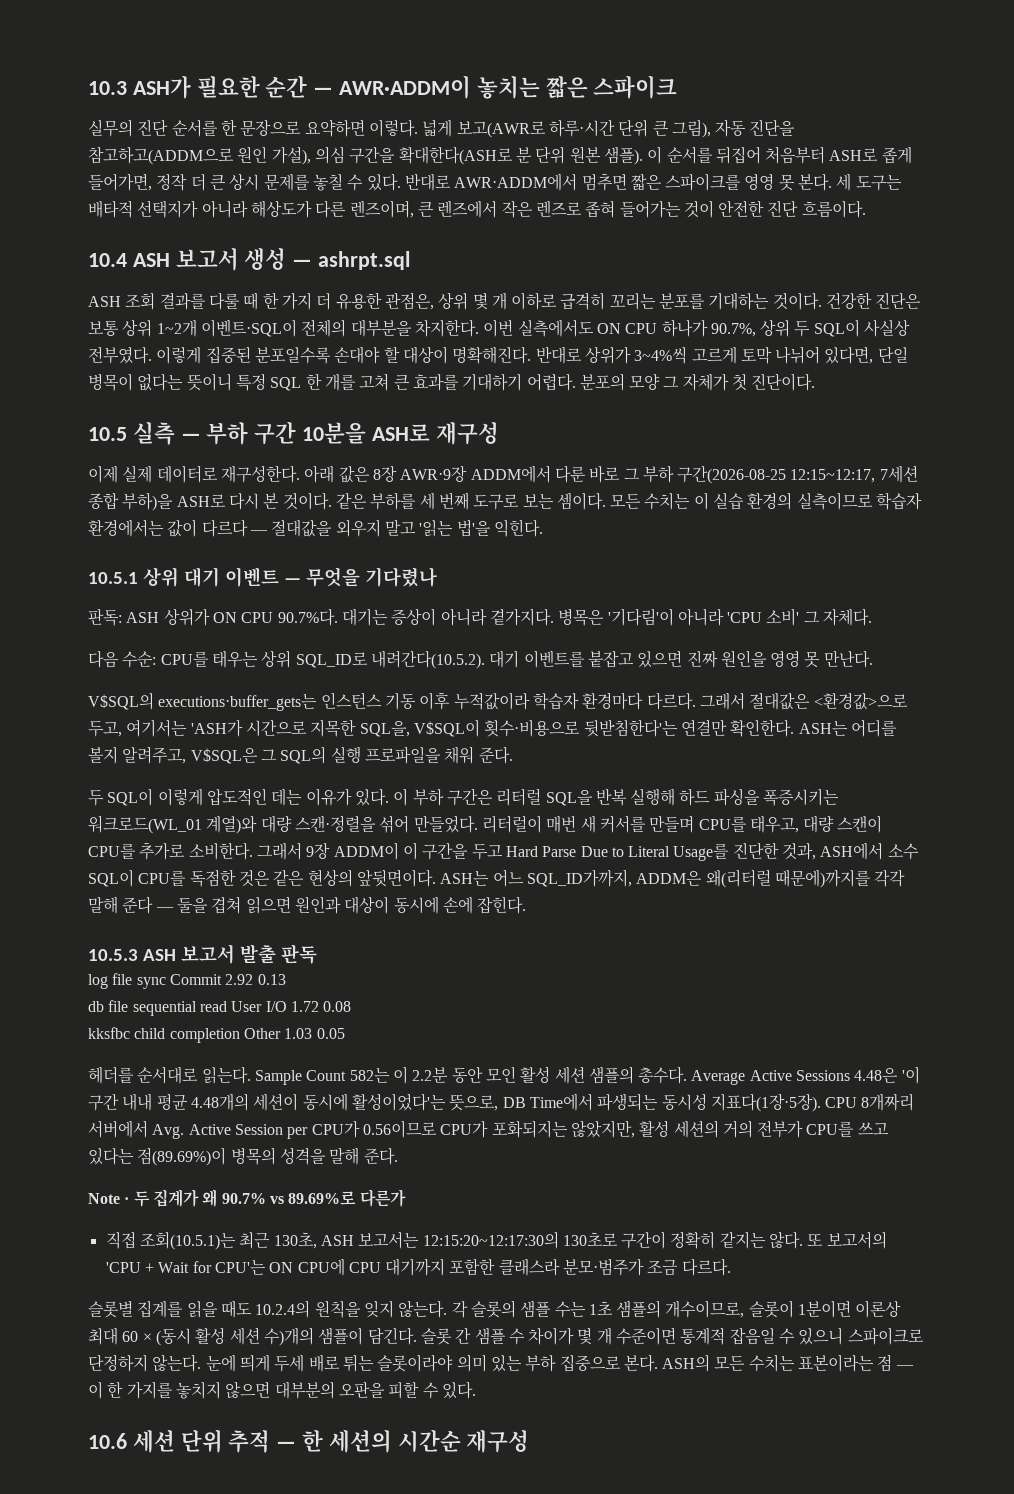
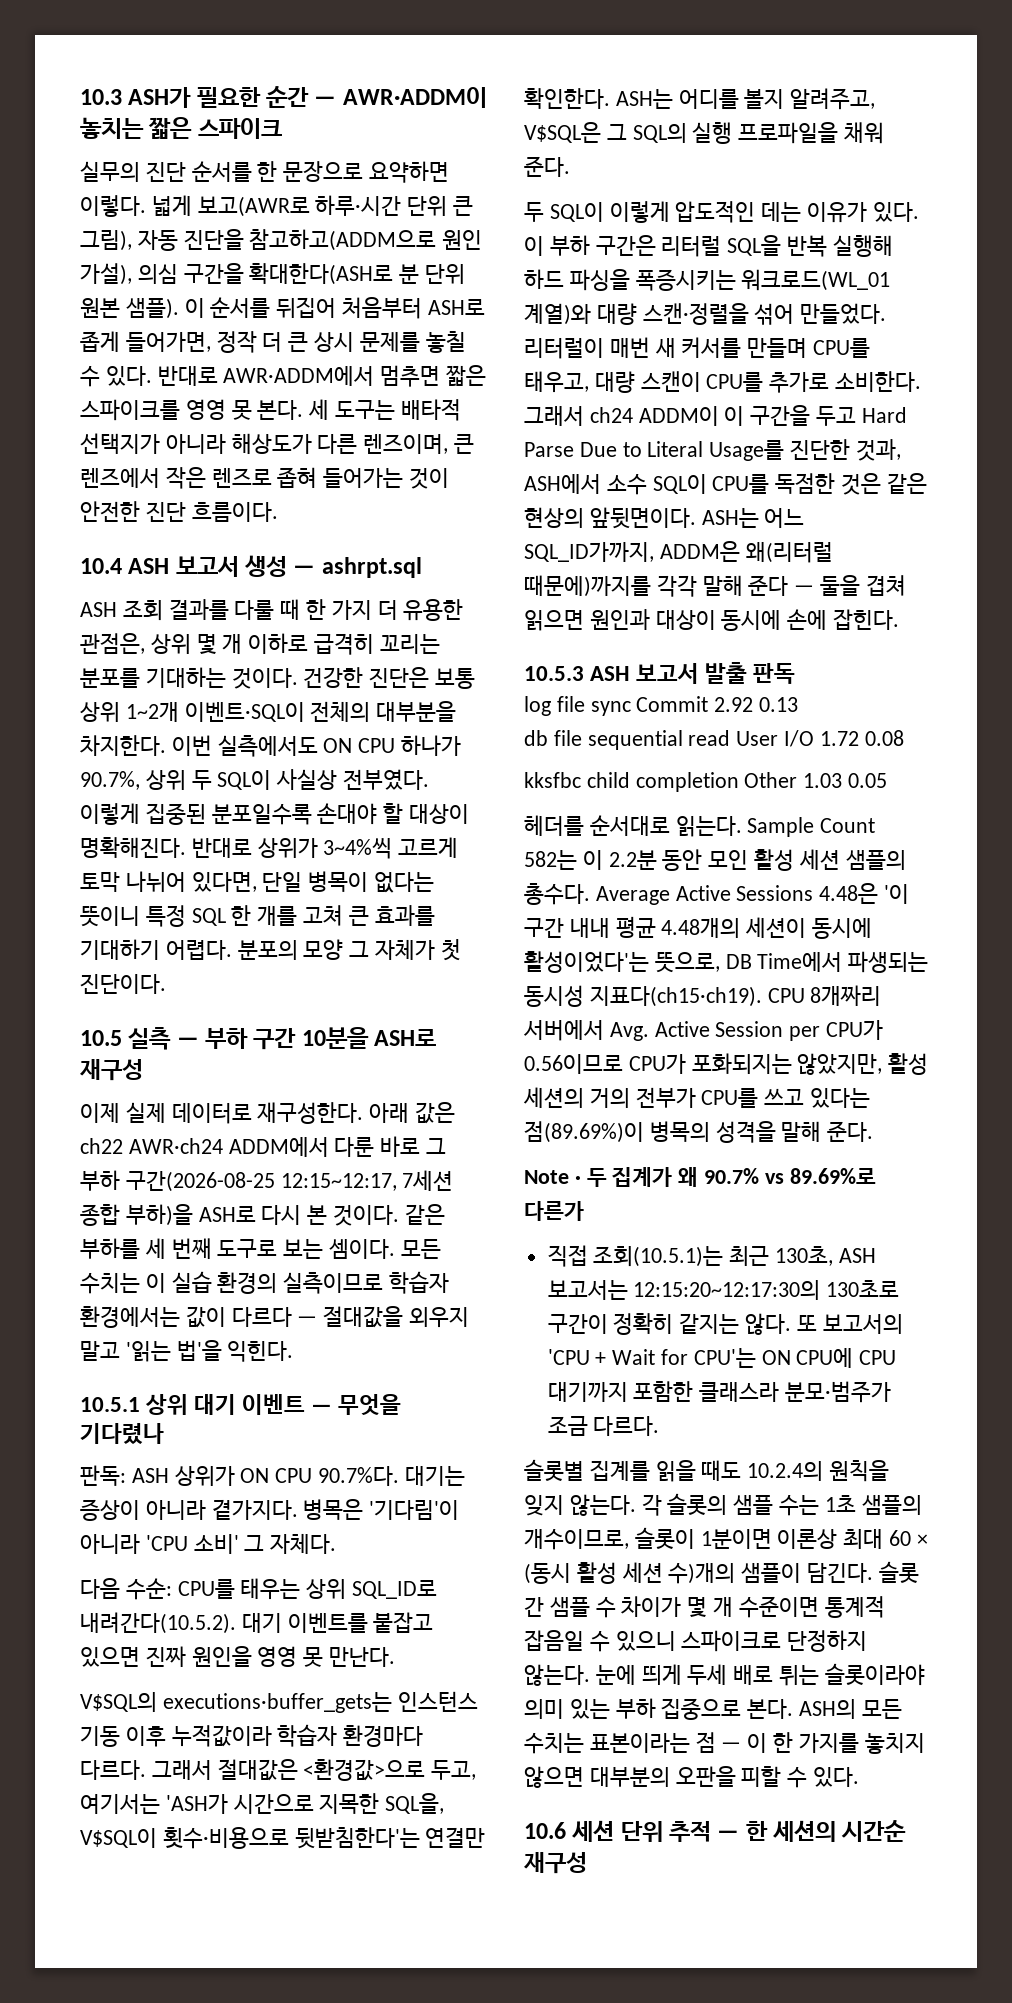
[372,465,468,482] 8장 AWR·9장 -> [80,1138,223,1154] ch22 AWR·ch24
[306,842,331,859] 9장 -> [589,407,633,423] ch24
[710,1093,821,1112] 지표다(1장·5장). -> [589,986,762,1007] 지표다(ch15·ch19).

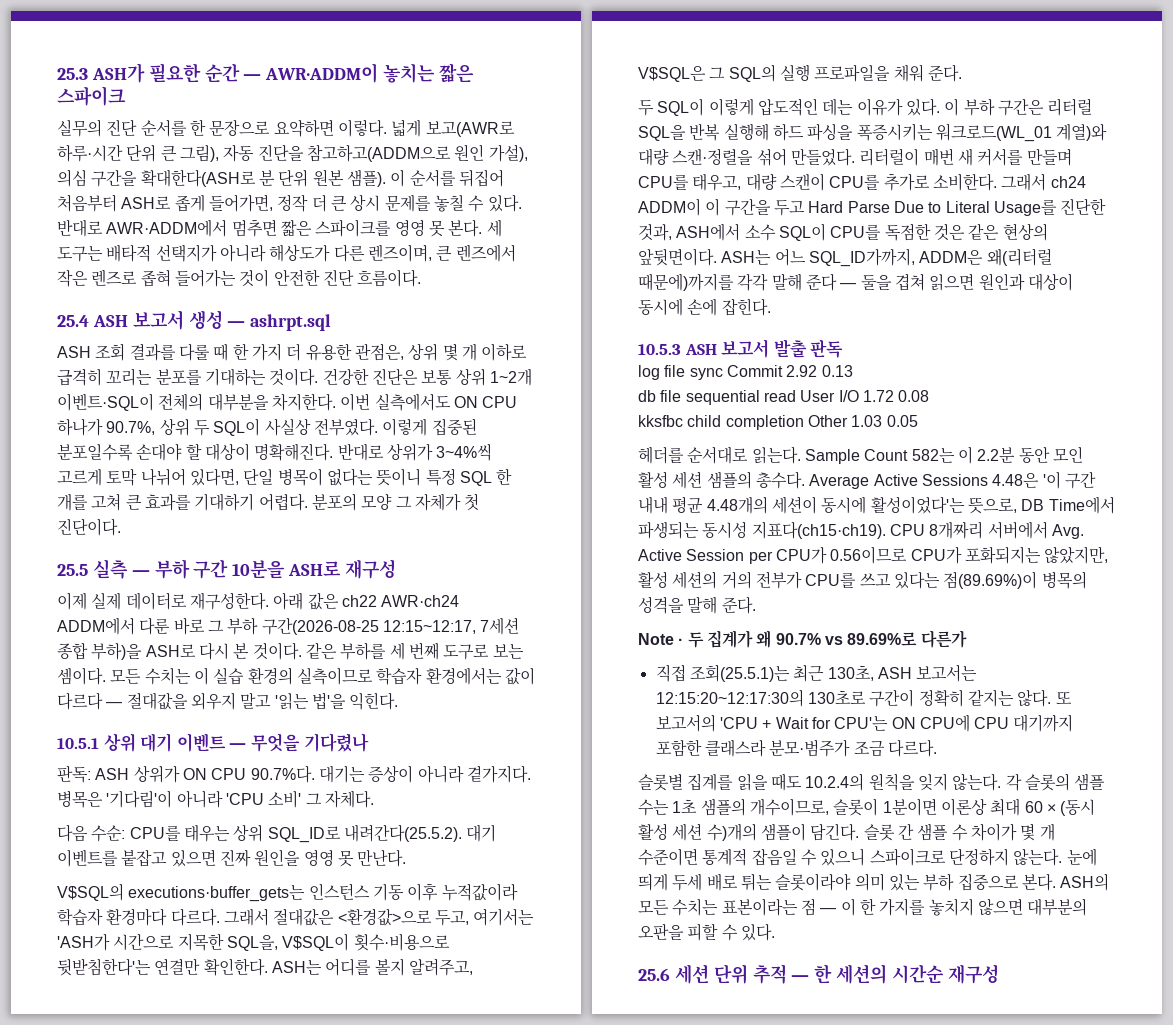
[80,89,122,105] 10.3 -> [57,68,88,80] 25.3
[80,558,122,574] 10.4 -> [57,315,89,327] 25.4
[80,1030,122,1046] 10.5 -> [57,564,88,576] 25.5
[80,1612,236,1634] 내려간다(10.5.2). -> [343,824,462,842] 내려간다(25.5.2).
[593,1246,724,1267] 조회(10.5.1)는 -> [689,664,790,682] 조회(25.5.1)는
[524,1822,566,1839] 10.6 -> [638,968,670,981] 25.6

